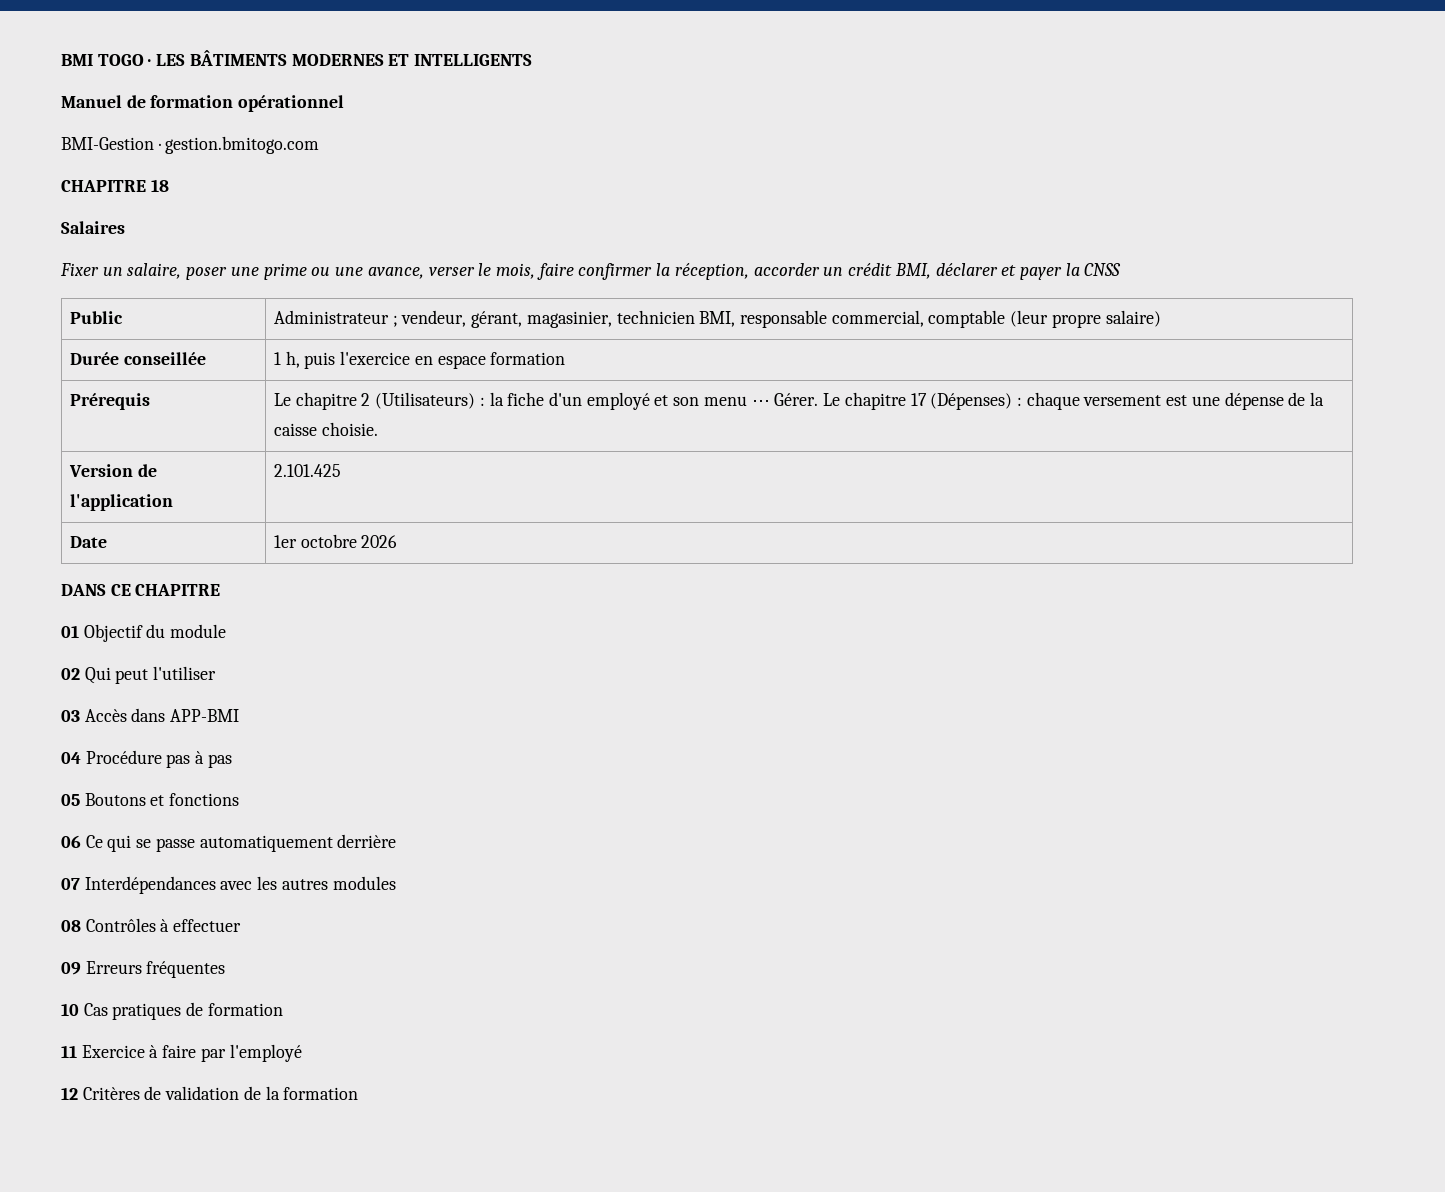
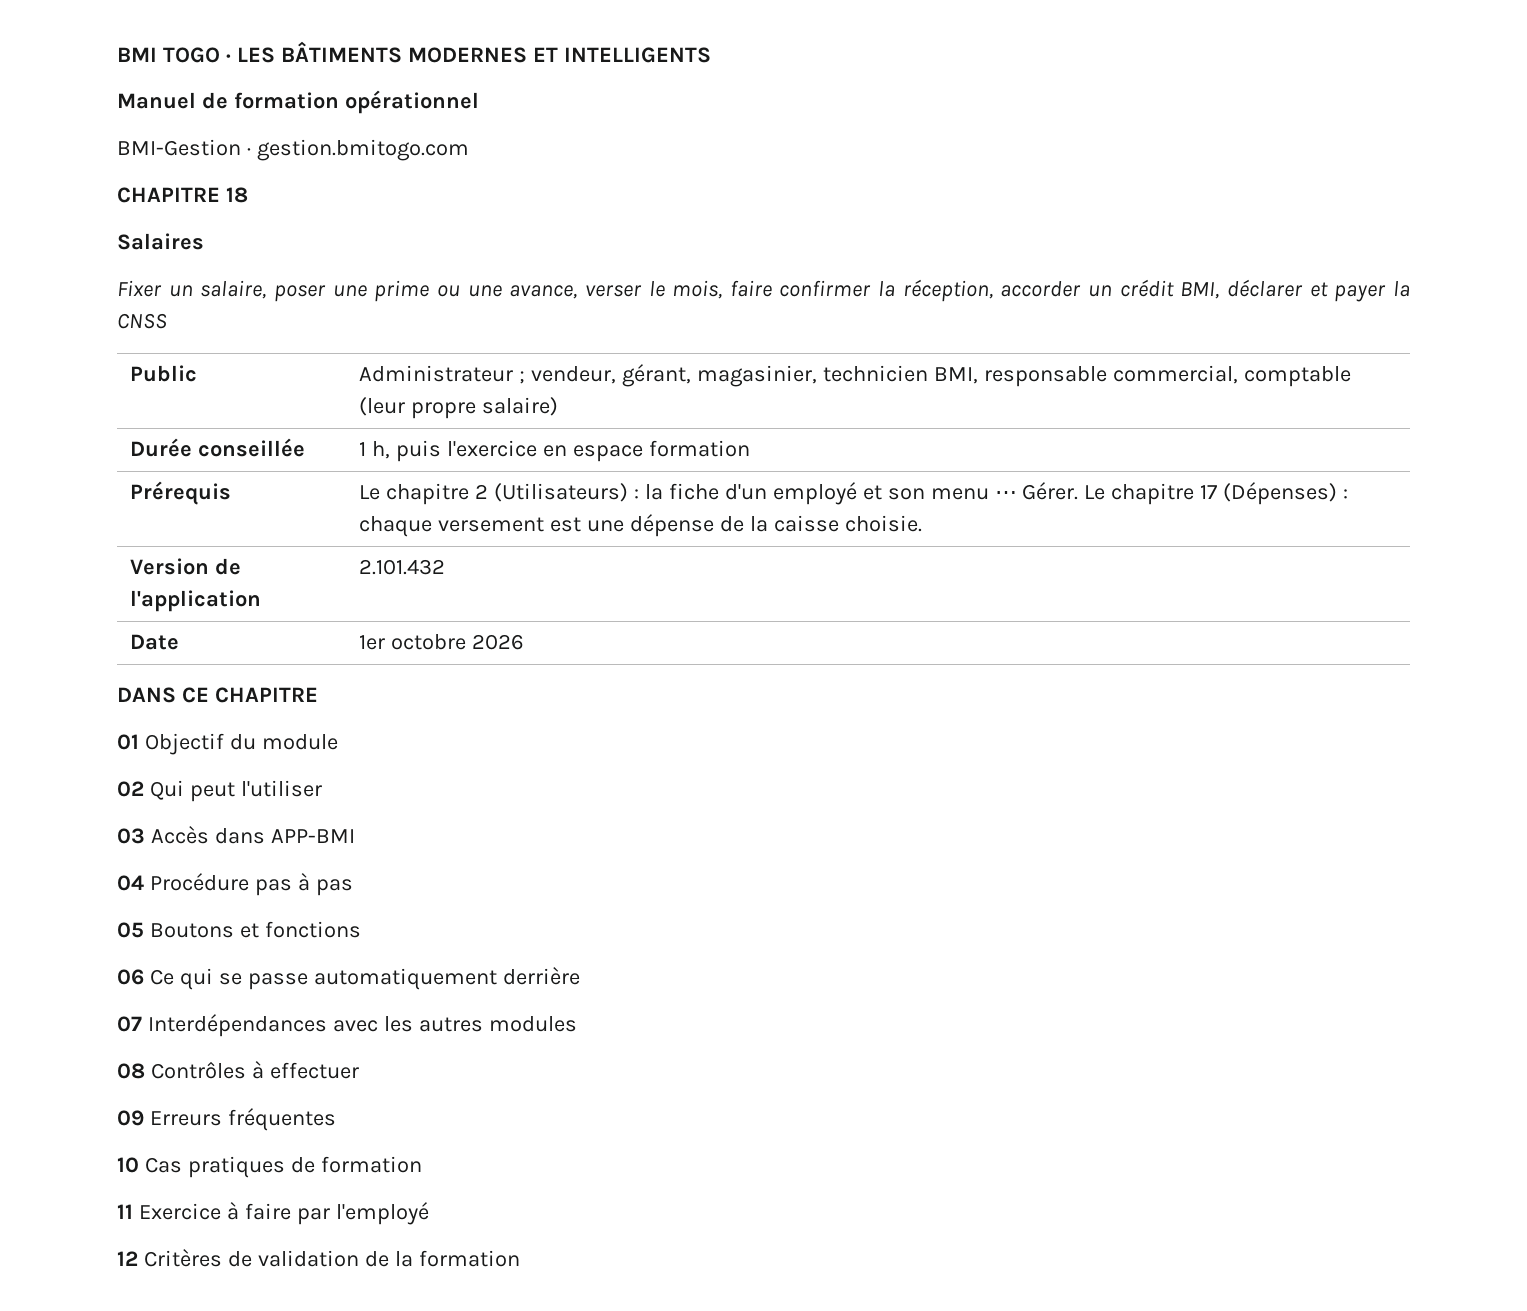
[273,464,341,477] 2.101.425 -> [359,559,446,575] 2.101.432

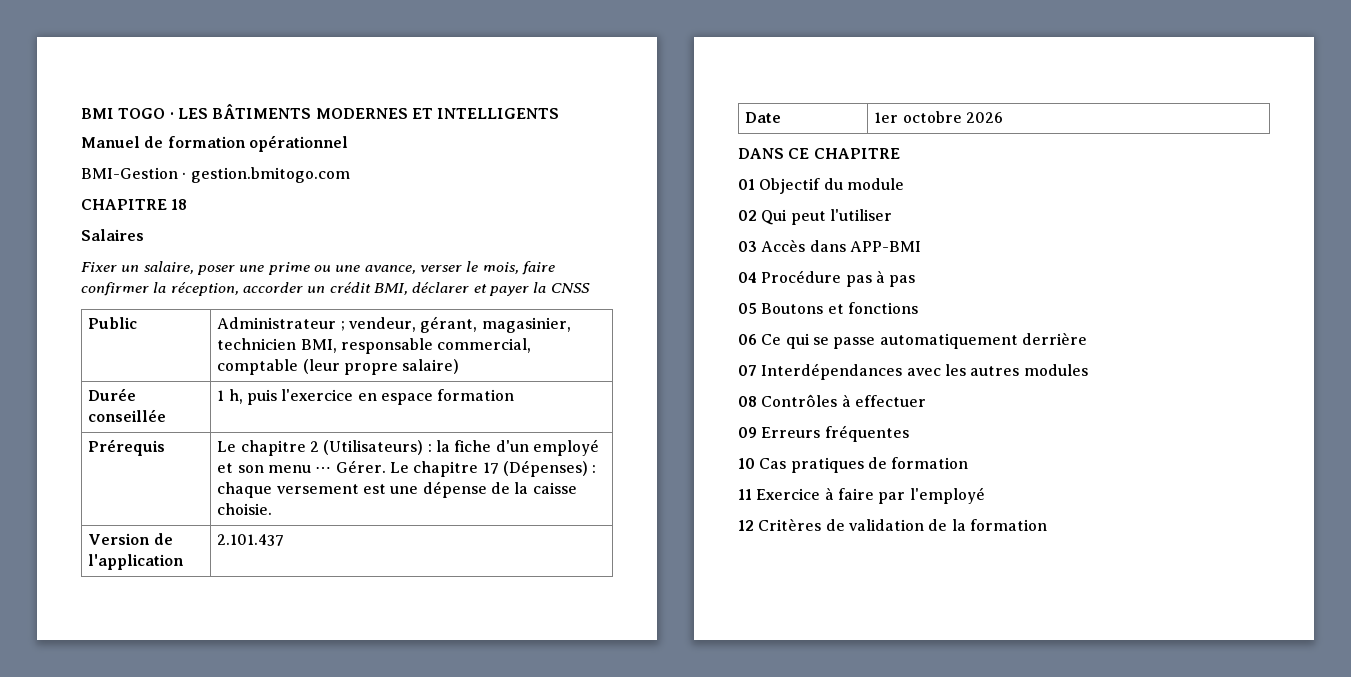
[359,559,446,575] 2.101.432 -> [217,534,285,546] 2.101.437

